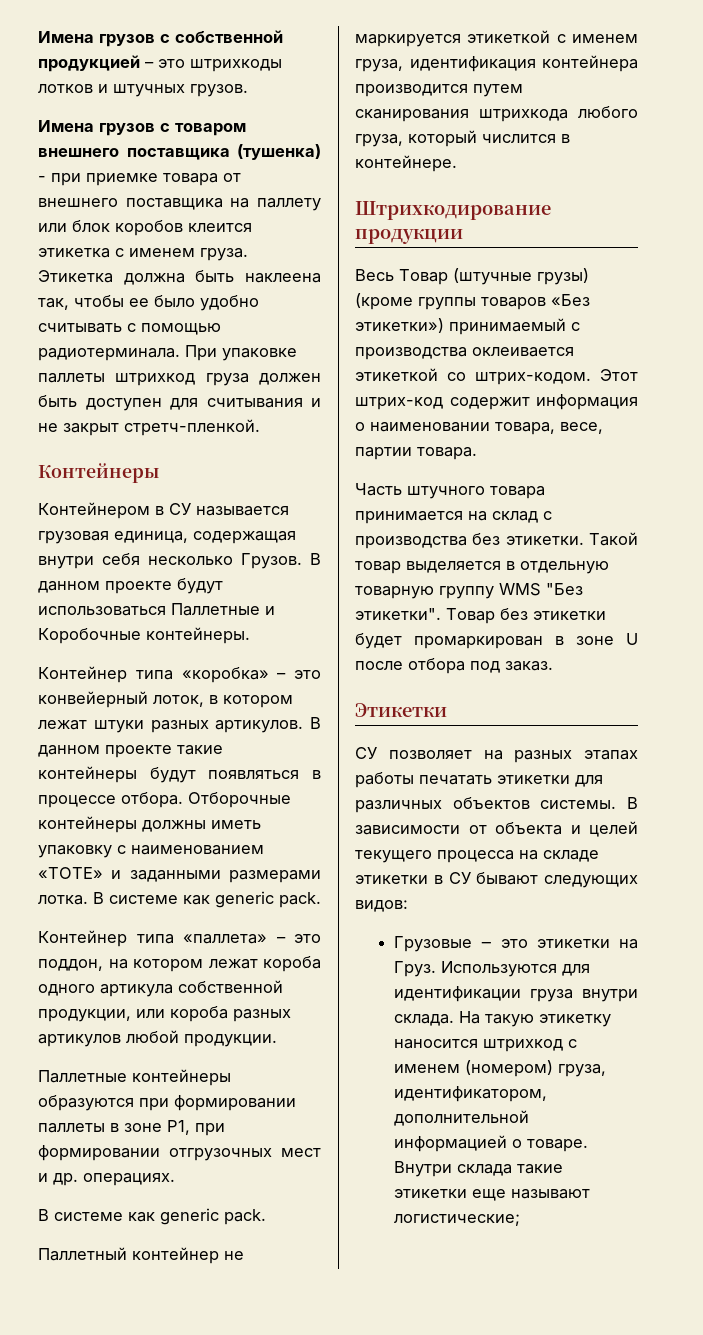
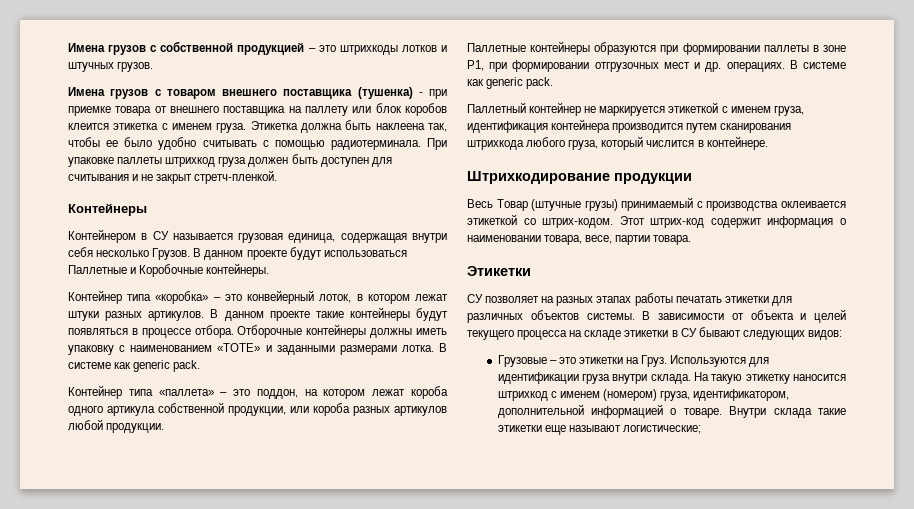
(175, 1179) // -> (785, 67) none
[355,293,590,310] [355,318,444,333] (кроме группы товаров «Без этикетки») -> (618, 205) none
[355,483,545,499] [355,511,552,524] [355,532,638,549] [355,561,609,574] [355,583,583,599] [355,608,606,624] [355,633,638,649] [355,658,553,674] // Часть штучного товара принимается на склад с производства без этикетки. Такой товар выделяется в отдельную товарную группу WMS "Без этикетки". Товар без этикетки будет промаркирован в зоне U после отбора под заказ. -> (692, 240) none

